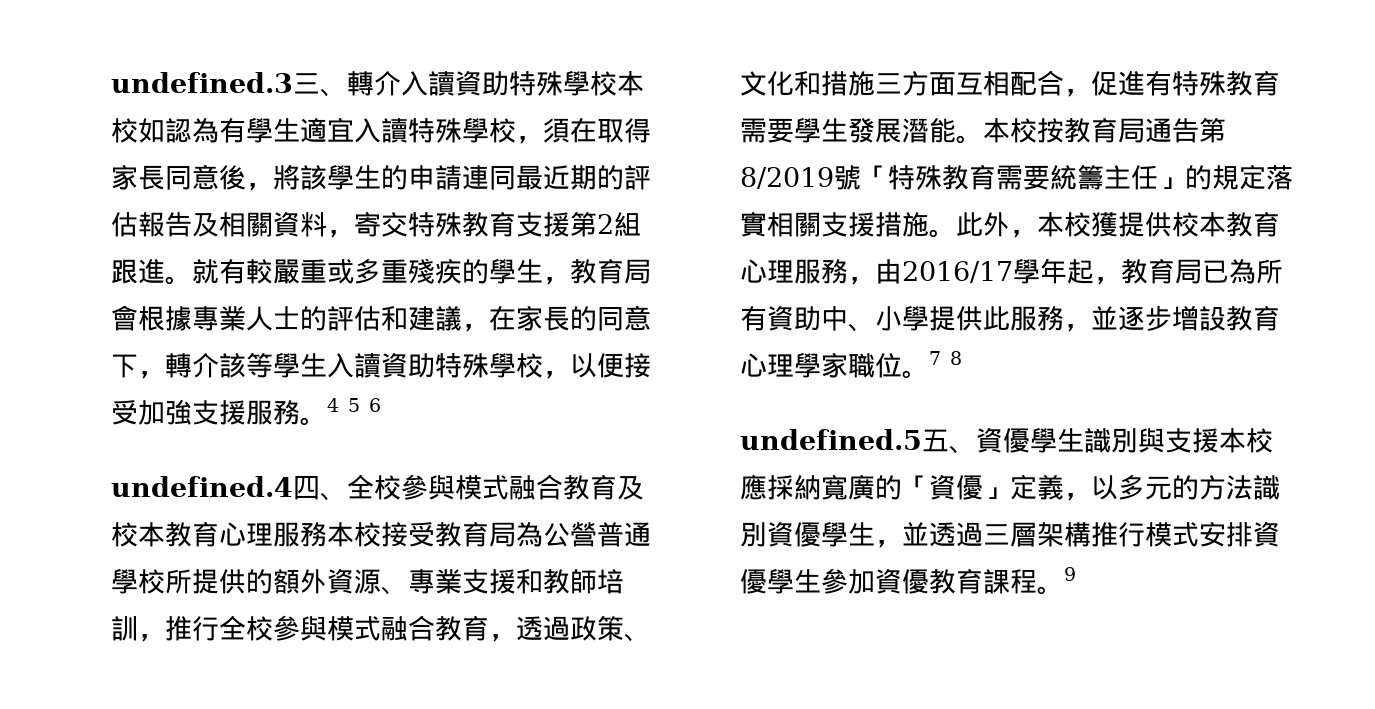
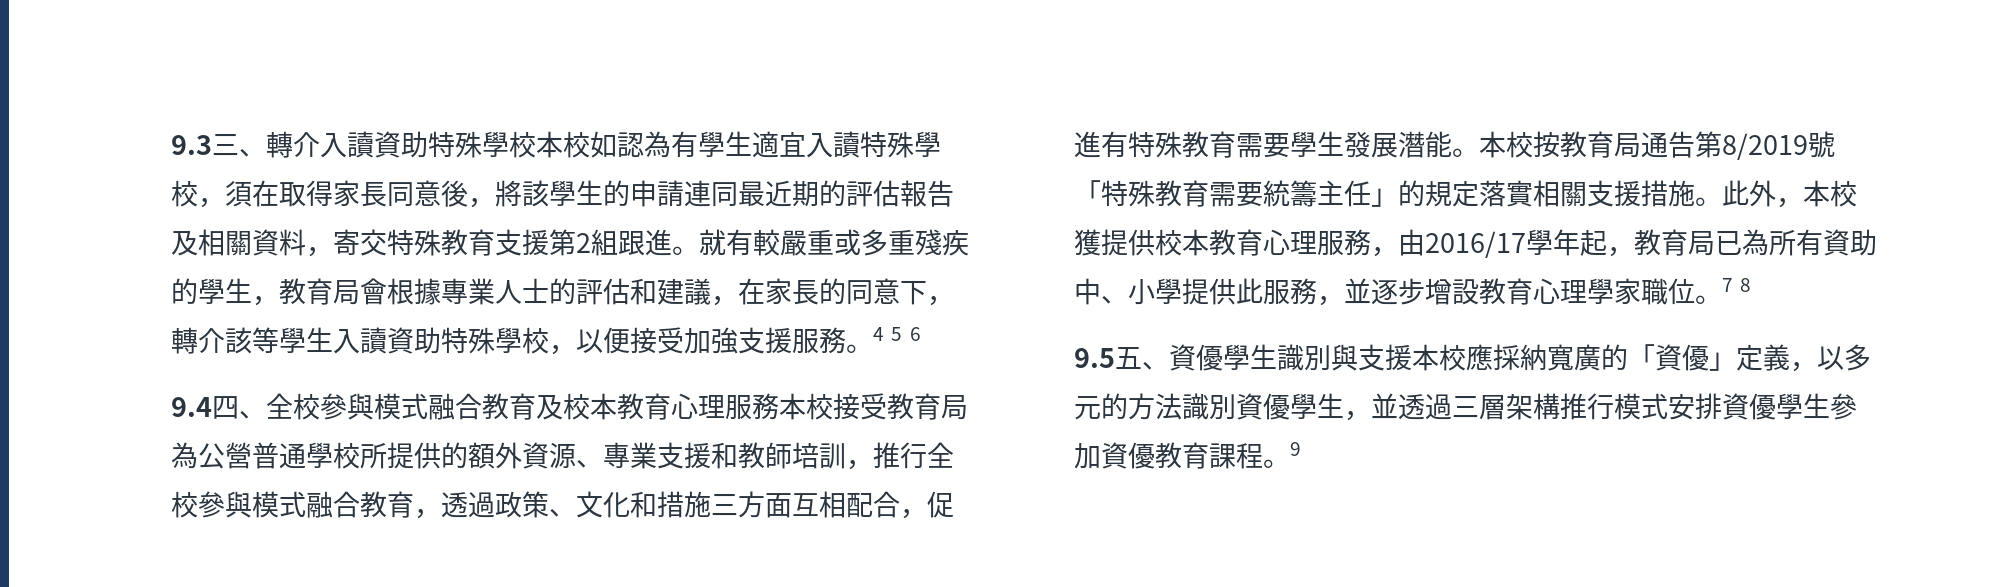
[111,72,294,93] undefined.3 -> [171,135,213,155] 9.3
[111,476,294,497] undefined.4 -> [171,397,213,417] 9.4
[740,429,923,450] undefined.5 -> [1074,348,1116,368] 9.5

